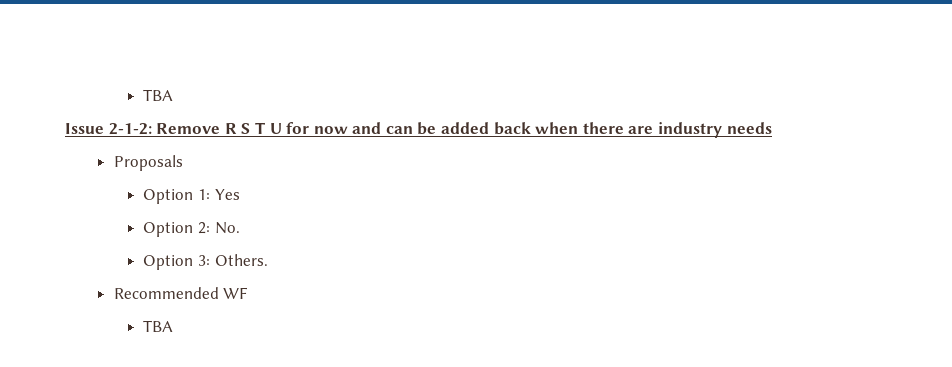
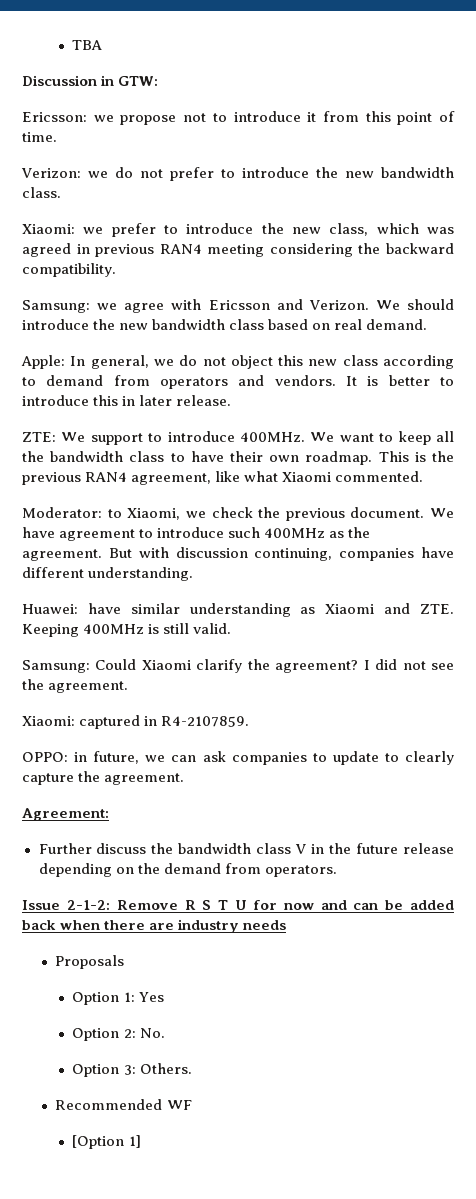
[143,89,174,101] TBA -> [72,40,103,50] [22,75,159,86] [22,111,455,125] [22,132,57,142] [21,167,454,181] [22,187,61,198] [22,223,454,237] [22,243,454,257] [22,263,116,277] [22,299,454,313] [22,319,428,330] [21,355,455,369] [22,375,454,389] [22,395,232,406] [22,431,454,445] [22,451,454,465] [22,471,424,485] [22,507,454,521] [22,527,371,541] [22,547,454,561] [22,567,194,581] [22,603,455,617] [22,623,232,637] [22,659,455,673] [22,679,129,693] [22,715,250,729] [22,751,455,765] [22,771,185,785] [22,808,109,821] [38,843,455,854] [38,863,337,877] TBA // Discussion in GTW: // Ericsson: we propose not to introduce it from this point of time. // Verizon: we do not prefer to introduce the new bandwidth class. // Xiaomi: we prefer to introduce the new class, which was agreed in previous RAN4 meeting considering the backward compatibility. // Samsung: we agree with Ericsson and Verizon. We should introduce the new bandwidth class based on real demand. // Apple: In general, we do not object this new class according to demand from operators and vendors. It is better to introduce this in later release. // ZTE: We support to introduce 400MHz. We want to keep all the bandwidth class to have their own roadmap. This is the previous RAN4 agreement, like what Xiaomi commented. // Moderator: to Xiaomi, we check the previous document. We have agreement to introduce such 400MHz as the agreement. But with discussion continuing, companies have different understanding. // Huawei: have similar understanding as Xiaomi and ZTE. Keeping 400MHz is still valid. // Samsung: Could Xiaomi clarify the agreement? I did not see the agreement. // Xiaomi: captured in R4-2107859. // OPPO: in future, we can ask companies to update to clearly capture the agreement. // Agreement: // Further discuss the bandwidth class V in the future release depending on the demand from operators.
[143,320,174,332] TBA -> [72,1135,141,1149] [Option 1]

